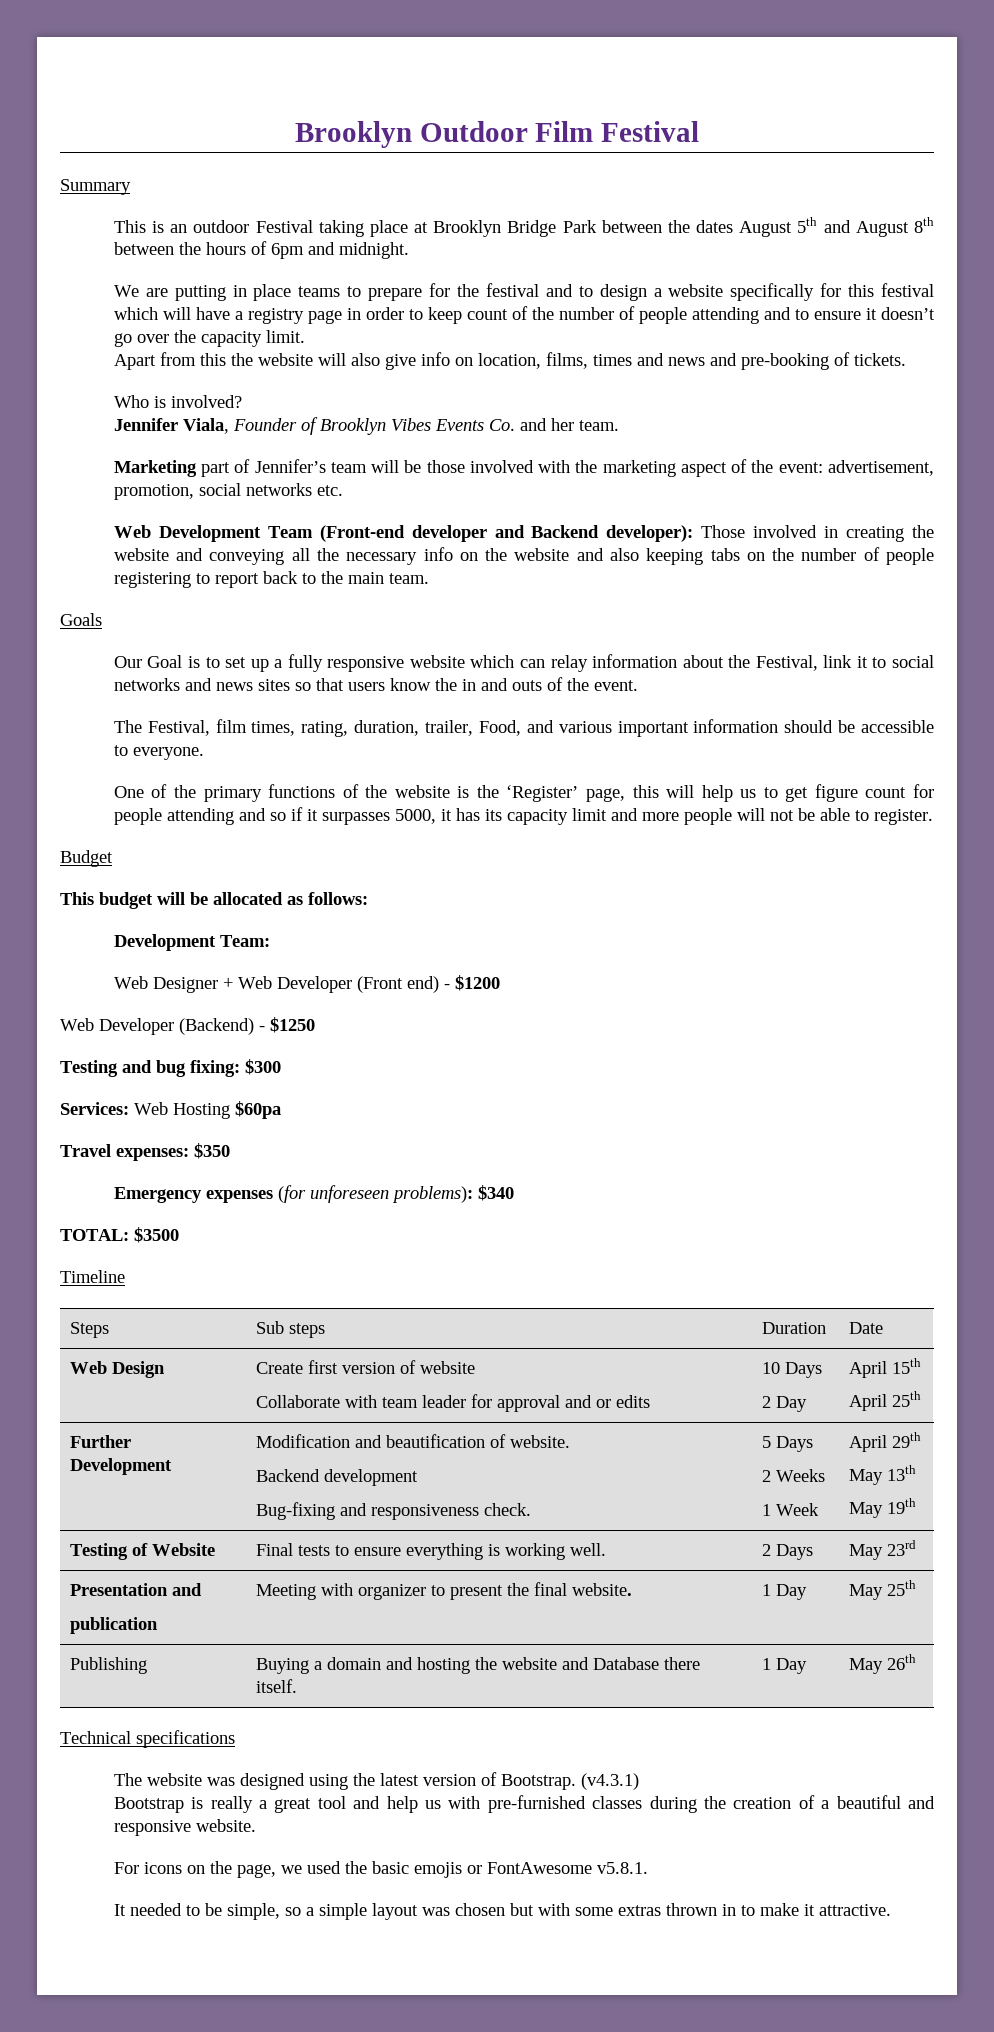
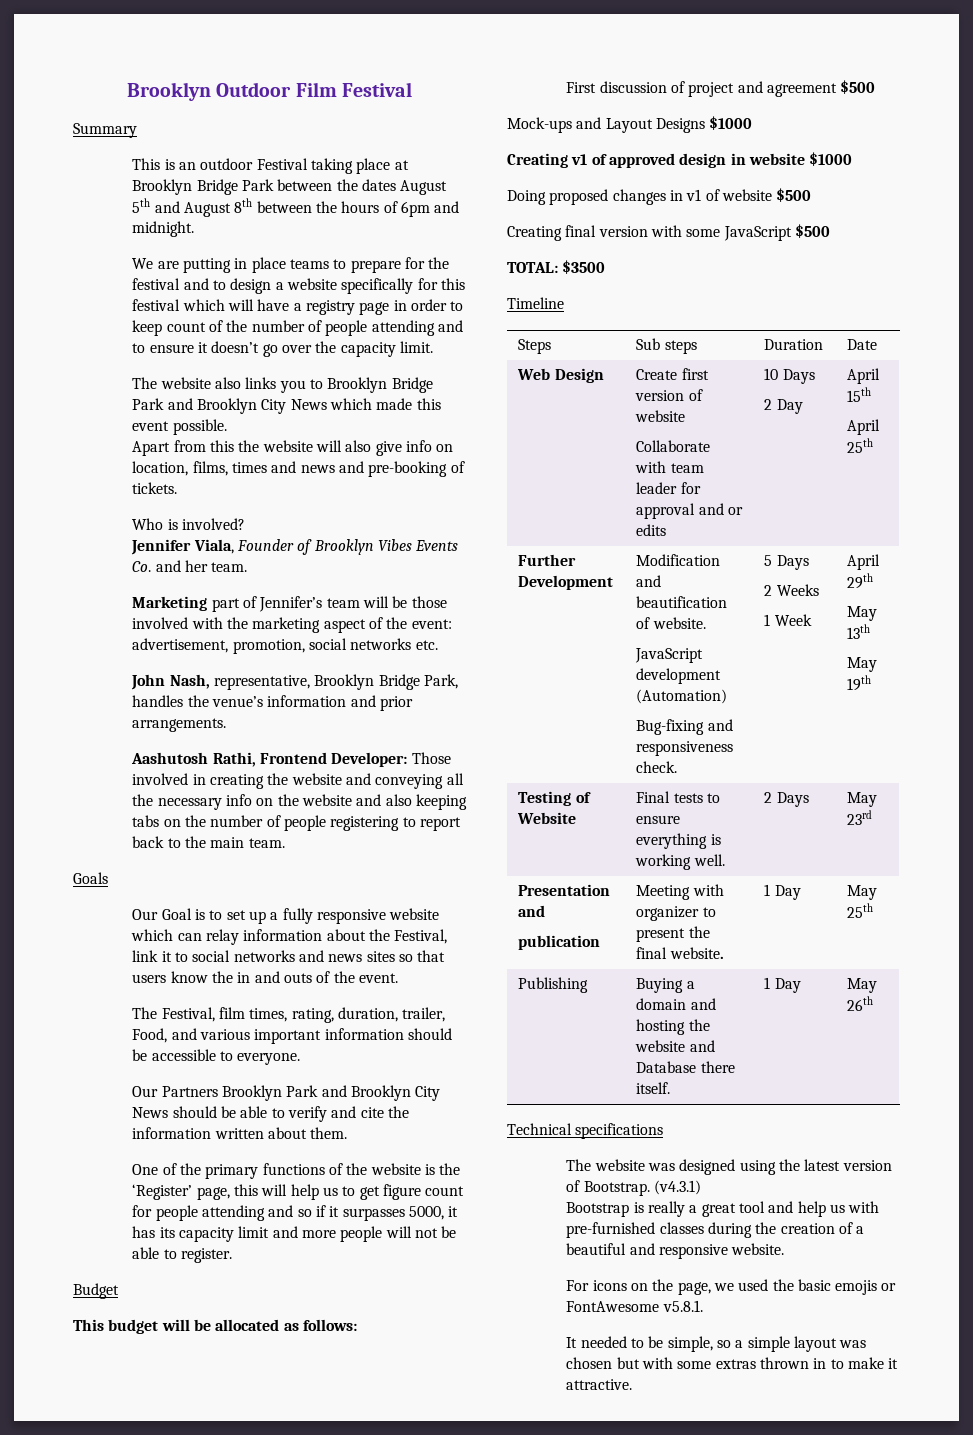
(305, 336) none -> [132,377,433,393] [132,398,441,414] [132,419,227,435] // The website also links you to Brooklyn Bridge Park and Brooklyn City News which made this event possible.
[113,525,694,542] Web Development Team (Front-end developer and Backend developer): -> [131,674,458,690] [132,695,413,711] [132,718,227,732] [131,752,408,767] John Nash, representative, Brooklyn Bridge Park, handles the venue’s information and prior arrangements. // Aashutosh Rathi, Frontend Developer:
(204, 753) none -> [132,1085,441,1101] [132,1106,409,1122] [132,1127,348,1139] // Our Partners Brooklyn Park and Brooklyn City News should be able to verify and cite the information written about them.
[113,934,270,951] [113,975,500,993] [60,1017,315,1035] [60,1059,281,1077] [60,1101,281,1119] [60,1143,230,1161] [113,1185,514,1203] Development Team: // Web Designer + Web Developer (Front end) - $1200 // Web Developer (Backend) - $1250 // Testing and bug fixing: $300 // Services: Web Hosting $60pa // Travel expenses: $350 // Emergency expenses (for unforeseen problems): $340 -> [566,80,876,97] [507,116,753,133] [507,152,853,168] [507,188,812,205] [507,224,830,241] First discussion of project and agreement $500 // Mock-ups and Layout Designs $1000 // Creating v1 of approved design in website $1000 // Doing proposed changes in v1 of website $500 // Creating final version with some JavaScript $500
[256,1469,321,1482] Backend -> [635,648,704,663] JavaScript
(419, 1477) none -> [636,689,728,704] (Automation)

